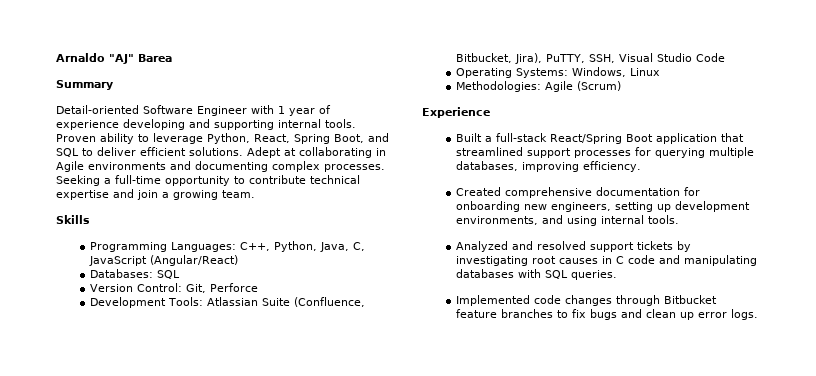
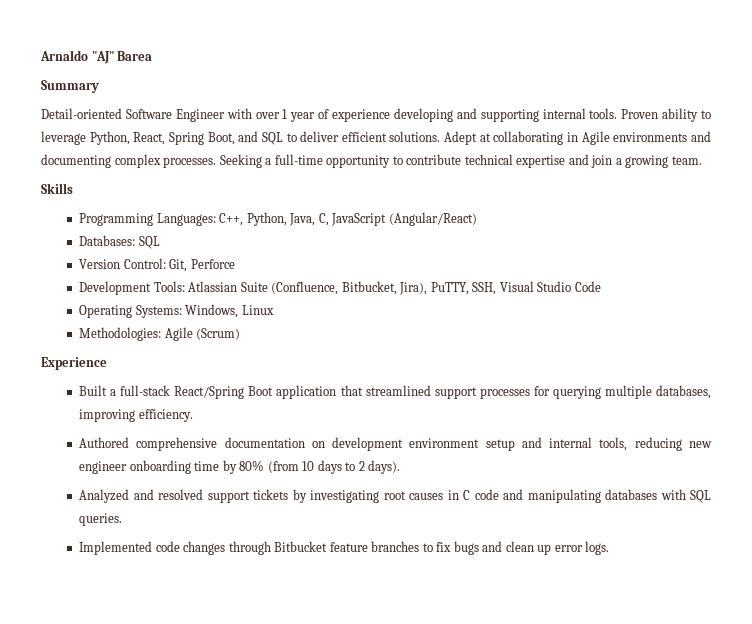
(274, 109) none -> [255,112,280,119] over
[455,187,501,196] Created -> [79,437,130,448] Authored
[683,187,700,196] [455,201,750,212] [455,215,679,226] for onboarding new engineers, setting up development environments, and using internal tools. -> [311,437,712,451] [79,460,401,474] on development environment setup and internal tools, reducing new engineer onboarding time by 80% (from 10 days to 2 days).

